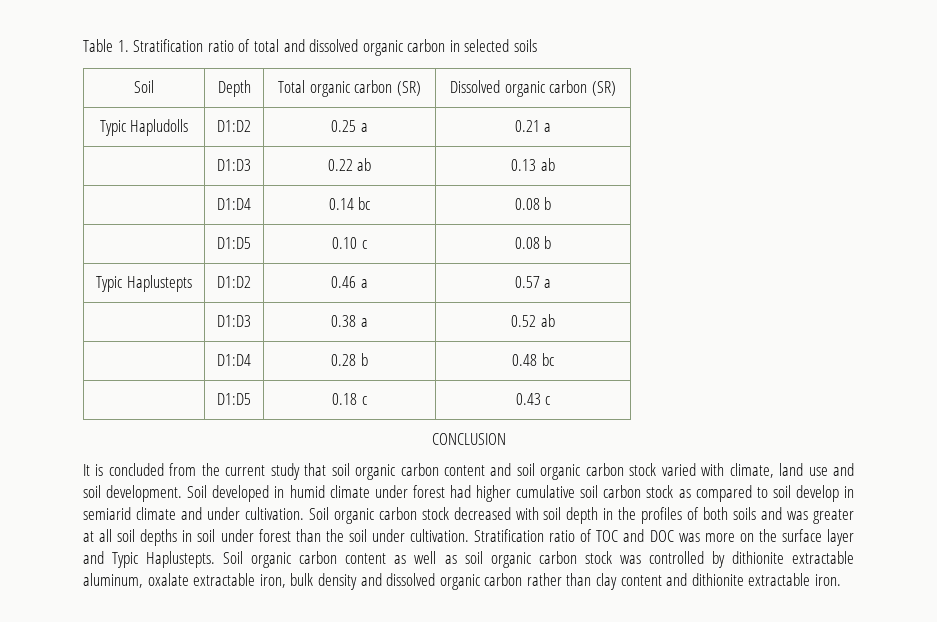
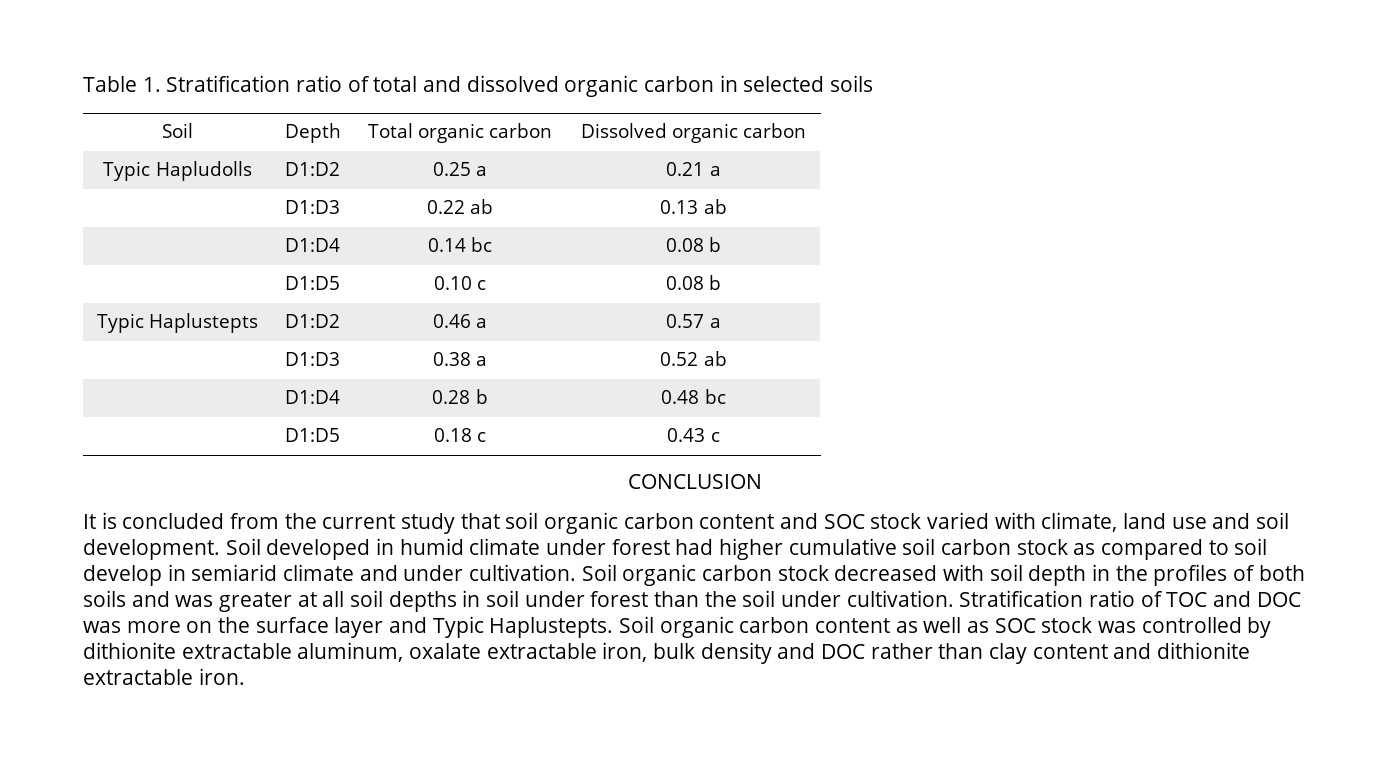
[396,81,421,96] (SR) -> (553, 130) none
[591,81,616,96] (SR) -> (807, 130) none
[516,463,624,480] soil organic carbon -> [823,514,865,529] SOC
[464,551,577,568] soil organic carbon -> [994,618,1036,633] SOC
[386,573,523,590] dissolved organic carbon -> [821,644,866,659] DOC

